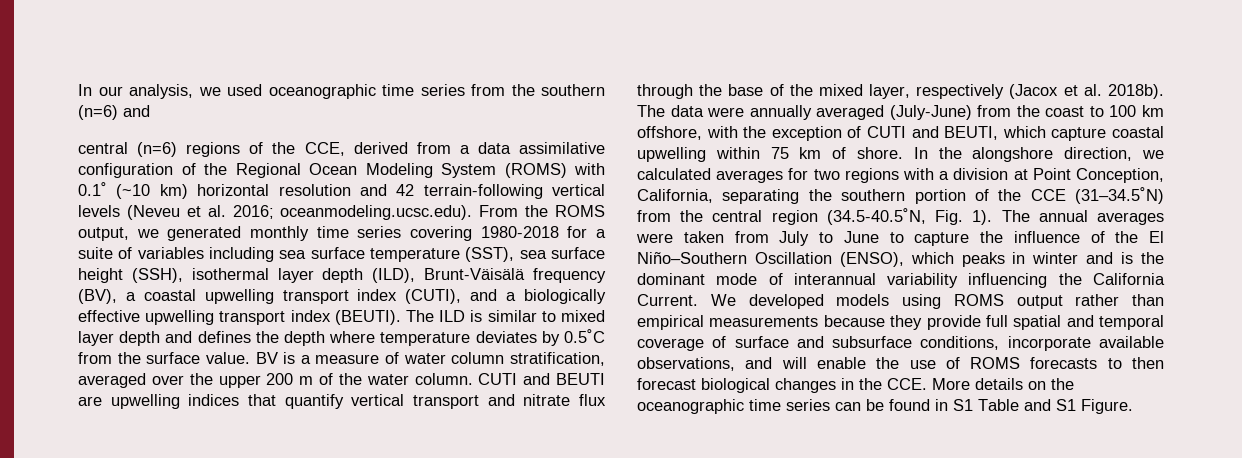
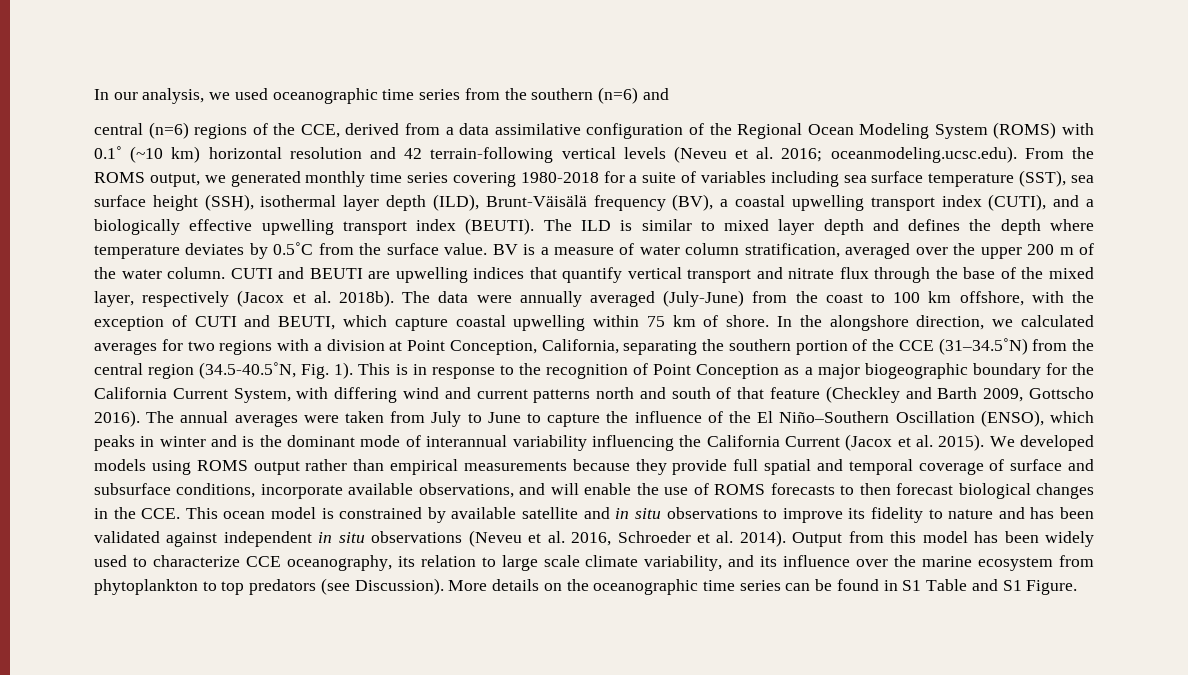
(993, 217) none -> [358,363,1094,379] [94,386,1094,403] [94,410,140,427] This is in response to the recognition of Point Conception as a major biogeographic boundary for the California Current System, with differing wind and current patterns north and south of that feature (Checkley and Barth 2009, Gottscho 2016).
[637,294,698,306] Current. -> [784,434,985,451] Current (Jacox et al. 2015).
(927, 384) none -> [185,507,1094,523] [94,530,1095,547] [94,555,1094,571] [94,578,444,595] This ocean model is constrained by available satellite and in situ observations to improve its fidelity to nature and has been validated against independent in situ observations (Neveu et al. 2016, Schroeder et al. 2014). Output from this model has been widely used to characterize CCE oceanography, its relation to large scale climate variability, and its influence over the marine ecosystem from phytoplankton to top predators (see Discussion).

